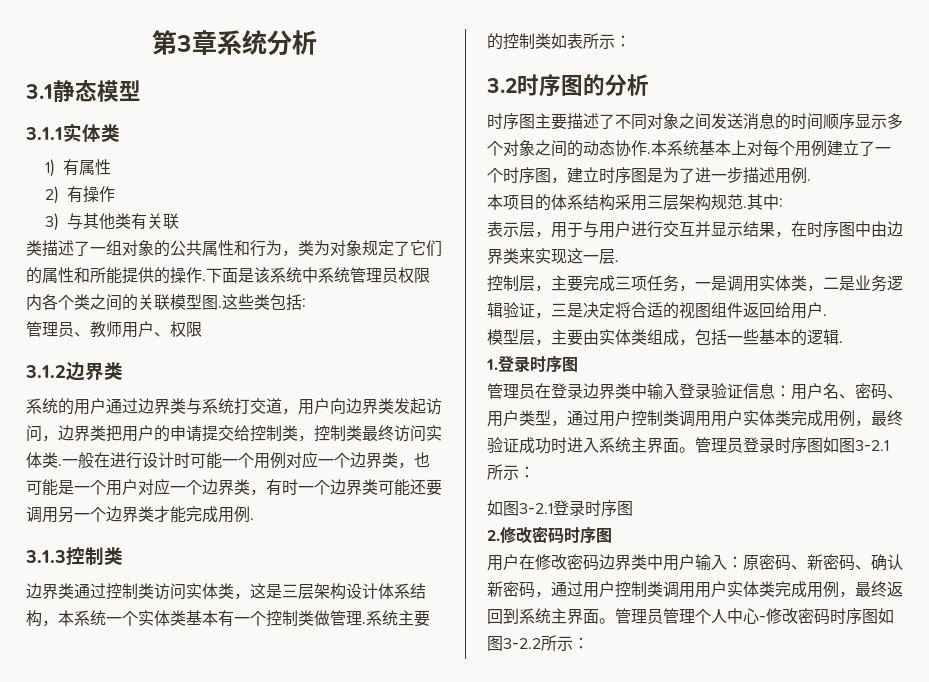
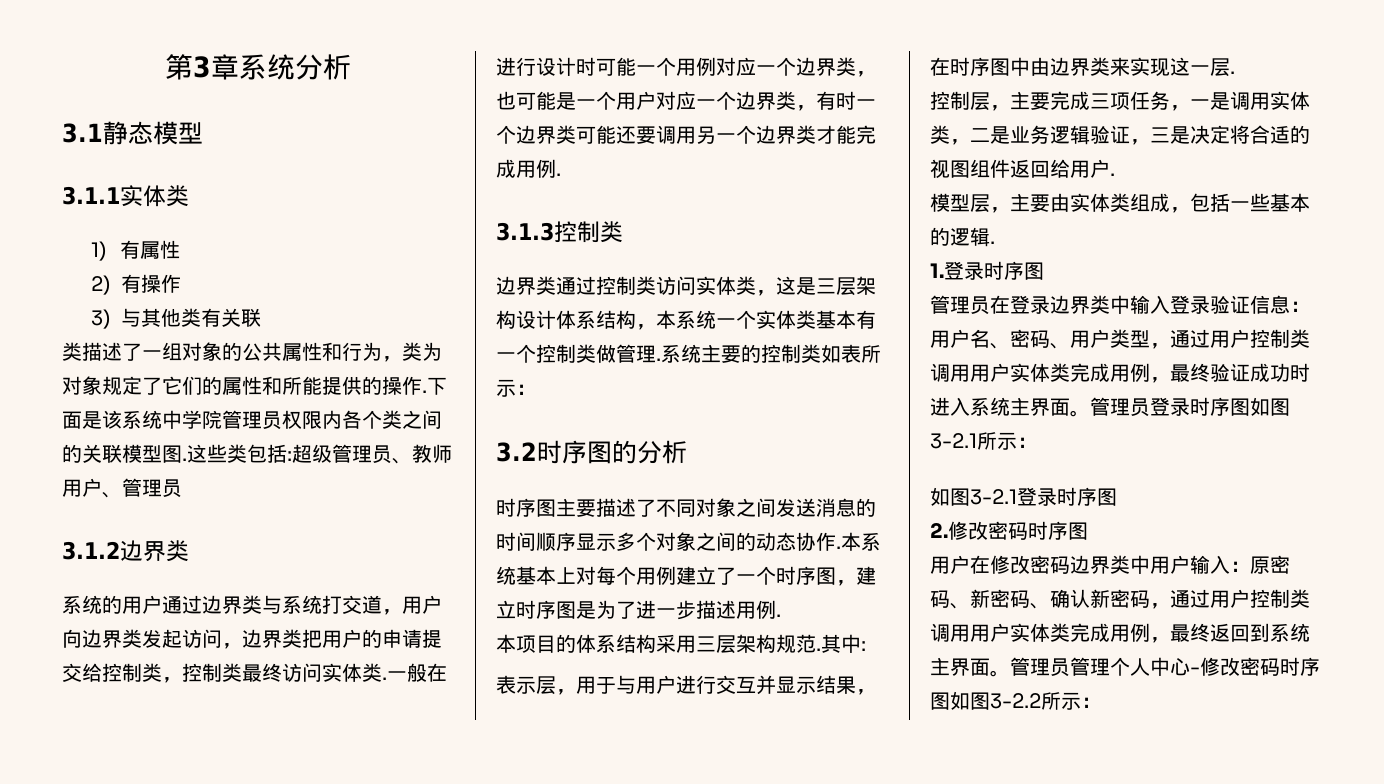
[318,267,350,283] 系统 -> [182,410,222,429] 学院
(306, 303) // -> [292,444,332,463] 超级
[170,321,202,337] 权限 -> [122,478,182,498] 管理员

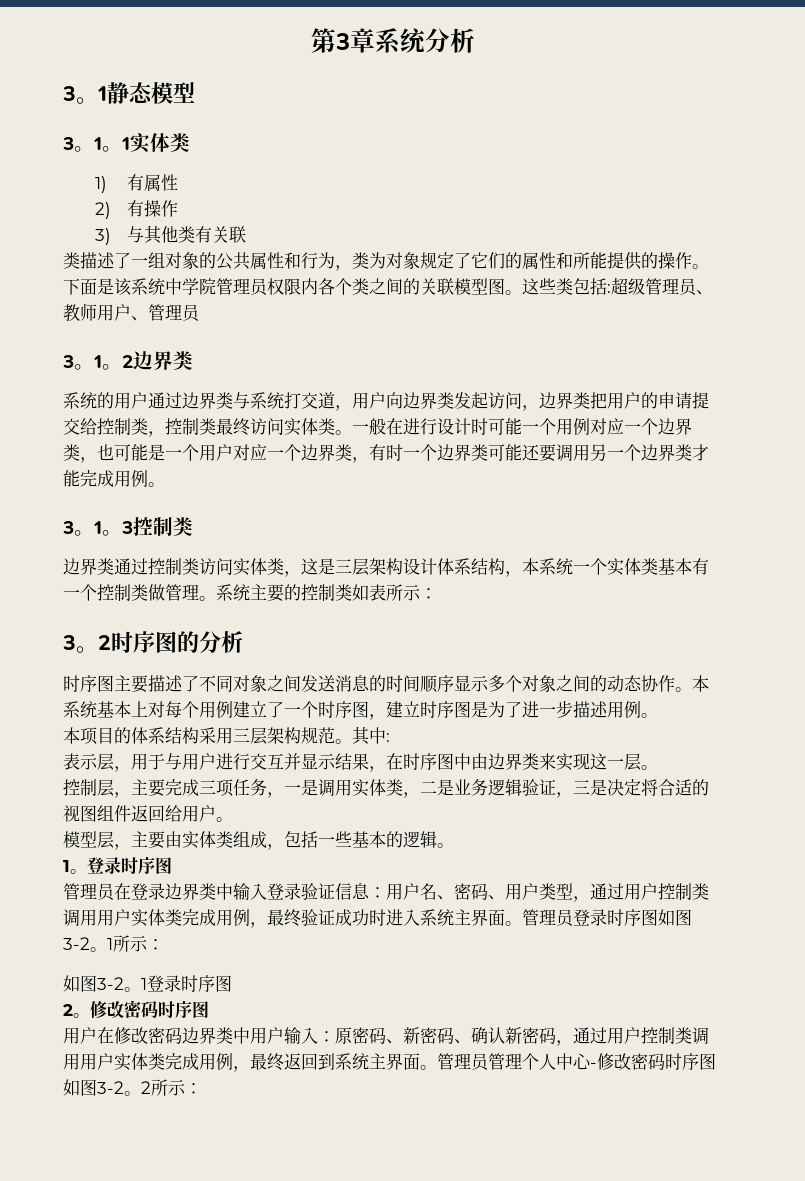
[62,123,103,143] 3.1 -> [62,86,107,104] 3。1
[62,186,120,205] 3.1.1 -> [62,137,130,152] 3。1。1
[422,390,427,393] . -> [692,264,709,269] 。
[182,458,187,461] . -> [505,290,522,295] 。
[62,541,120,560] 3.1.2 -> [62,355,133,370] 3。1。2
[382,677,387,680] . -> [335,430,352,435] 。
[556,173,561,176] [496,222,554,241] . // 3.1.3 -> [148,482,165,487] [62,521,133,536] 。 // 3。1。3
[656,358,661,361] . -> [199,596,216,601] 。
[496,442,537,462] 3.2 -> [62,635,111,653] 3。2
[836,546,841,549] . -> [675,687,692,692] 。
[776,614,781,617] . -> [641,713,658,718] 。
[816,648,821,651] . -> [335,739,352,744] 。
[1230,71,1235,74] . -> [641,765,658,770] 。
[1110,173,1115,176] . -> [216,817,233,822] 。
[990,241,995,244] [930,263,944,278] . // 1. -> [437,843,454,848] [63,860,87,874] 。 // 1。
[930,433,977,449] 3-2.1 -> [63,937,113,952] 3-2。1
[970,487,1117,506] [930,522,948,538] 3-2.1登录时序图 // 2. -> [97,975,232,992] [63,1004,90,1018] 3-2。1登录时序图 // 2。
[990,693,1041,709] 3-2.2 -> [97,1081,151,1096] 3-2。2

